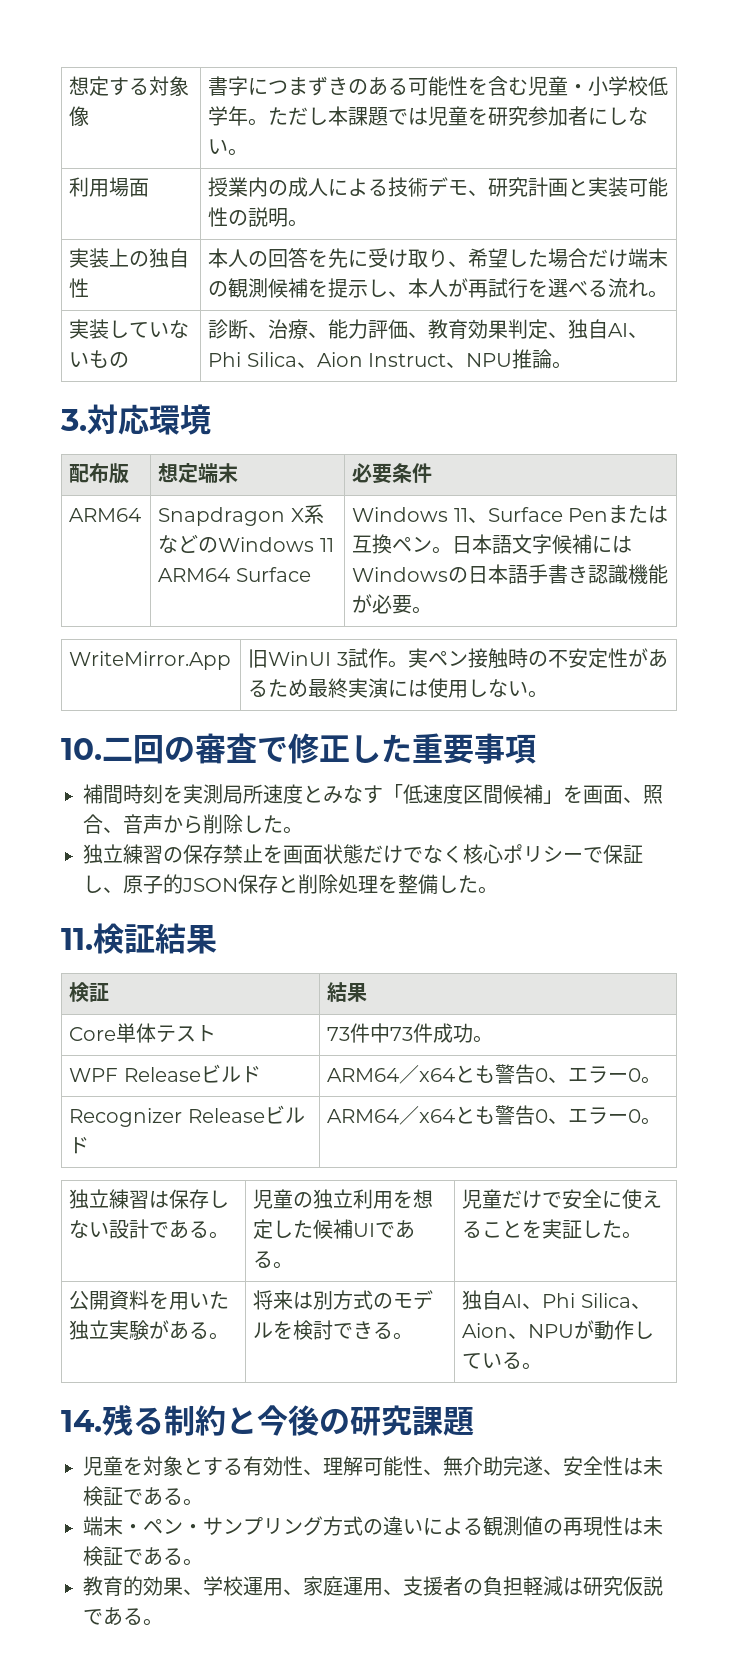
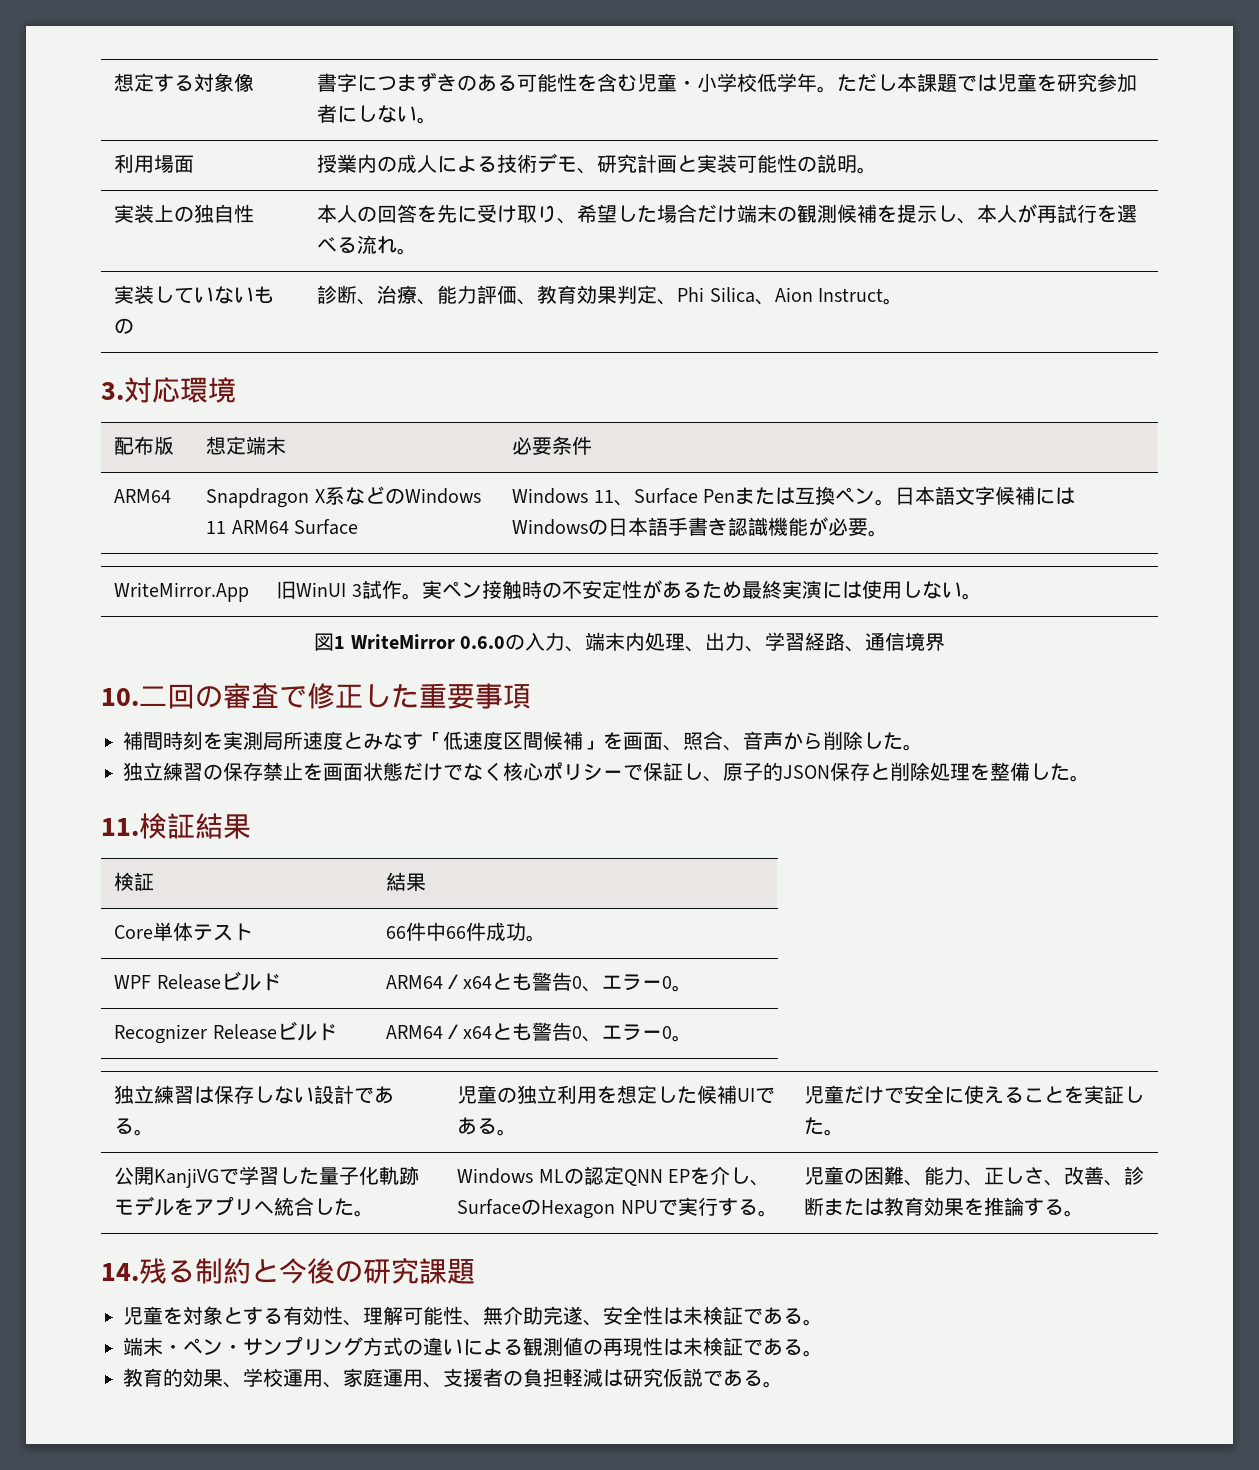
[568,319,649,339] 独自AI、 -> (678, 302) none
[445,349,552,369] 、NPU推論 -> (884, 295) none
(549, 694) none -> [314,632,945,652] // 図1 WriteMirror 0.6.0の入力、端末内処理、出力、学習経路、通信境界
[327,1023,414,1043] 73件中73 -> [386,922,467,941] 66件中66
[109,1290,230,1310] [69,1320,230,1341] [253,1290,434,1310] [253,1320,414,1340] [462,1290,651,1310] [462,1320,655,1340] [462,1353,503,1369] 資料を用いた独立実験がある。 | 将来は別方式のモデルを検討できる。 | 独自AI、Phi Silica、Aion、NPUが動作してい -> [154,1166,420,1188] [114,1196,375,1217] [457,1166,771,1186] [457,1197,778,1219] [804,1166,1145,1186] [804,1197,1045,1216] KanjiVGで学習した量子化軌跡モデルをアプリへ統合した。 | Windows MLの認定QNN EPを介し、SurfaceのHexagon NPUで実行する。 | 児童の困難、能力、正しさ、改善、診断または教育効果を推論す

